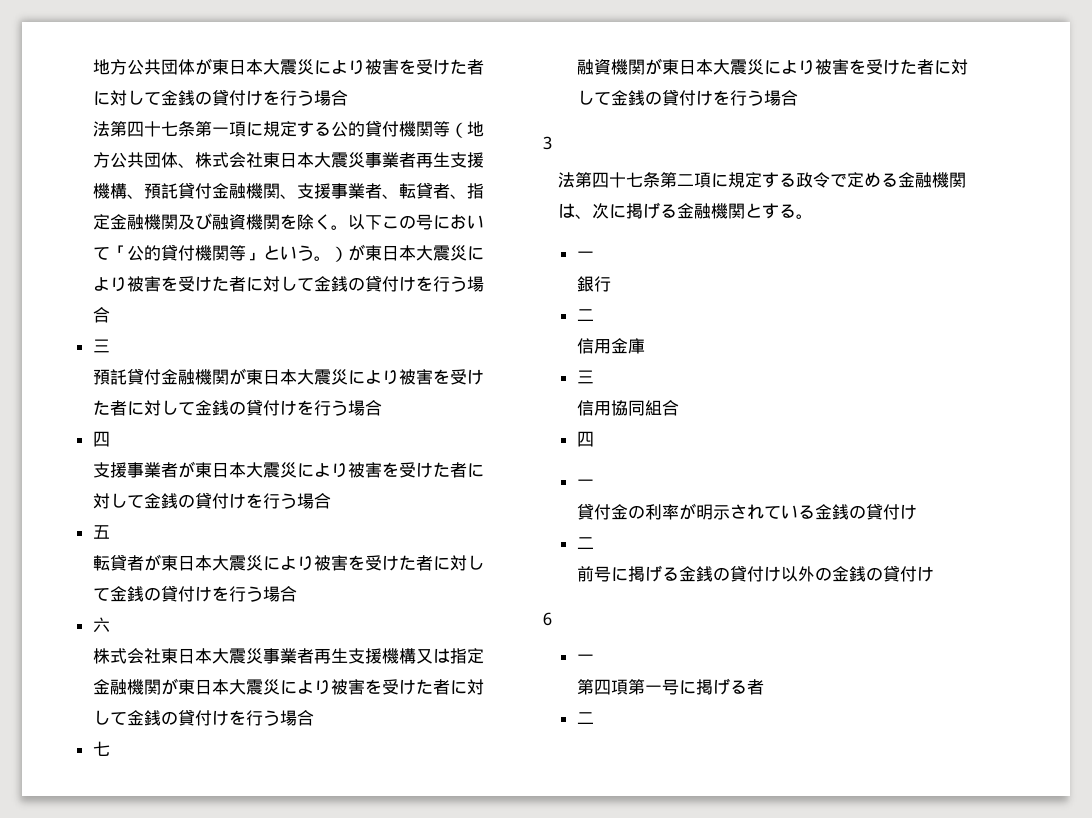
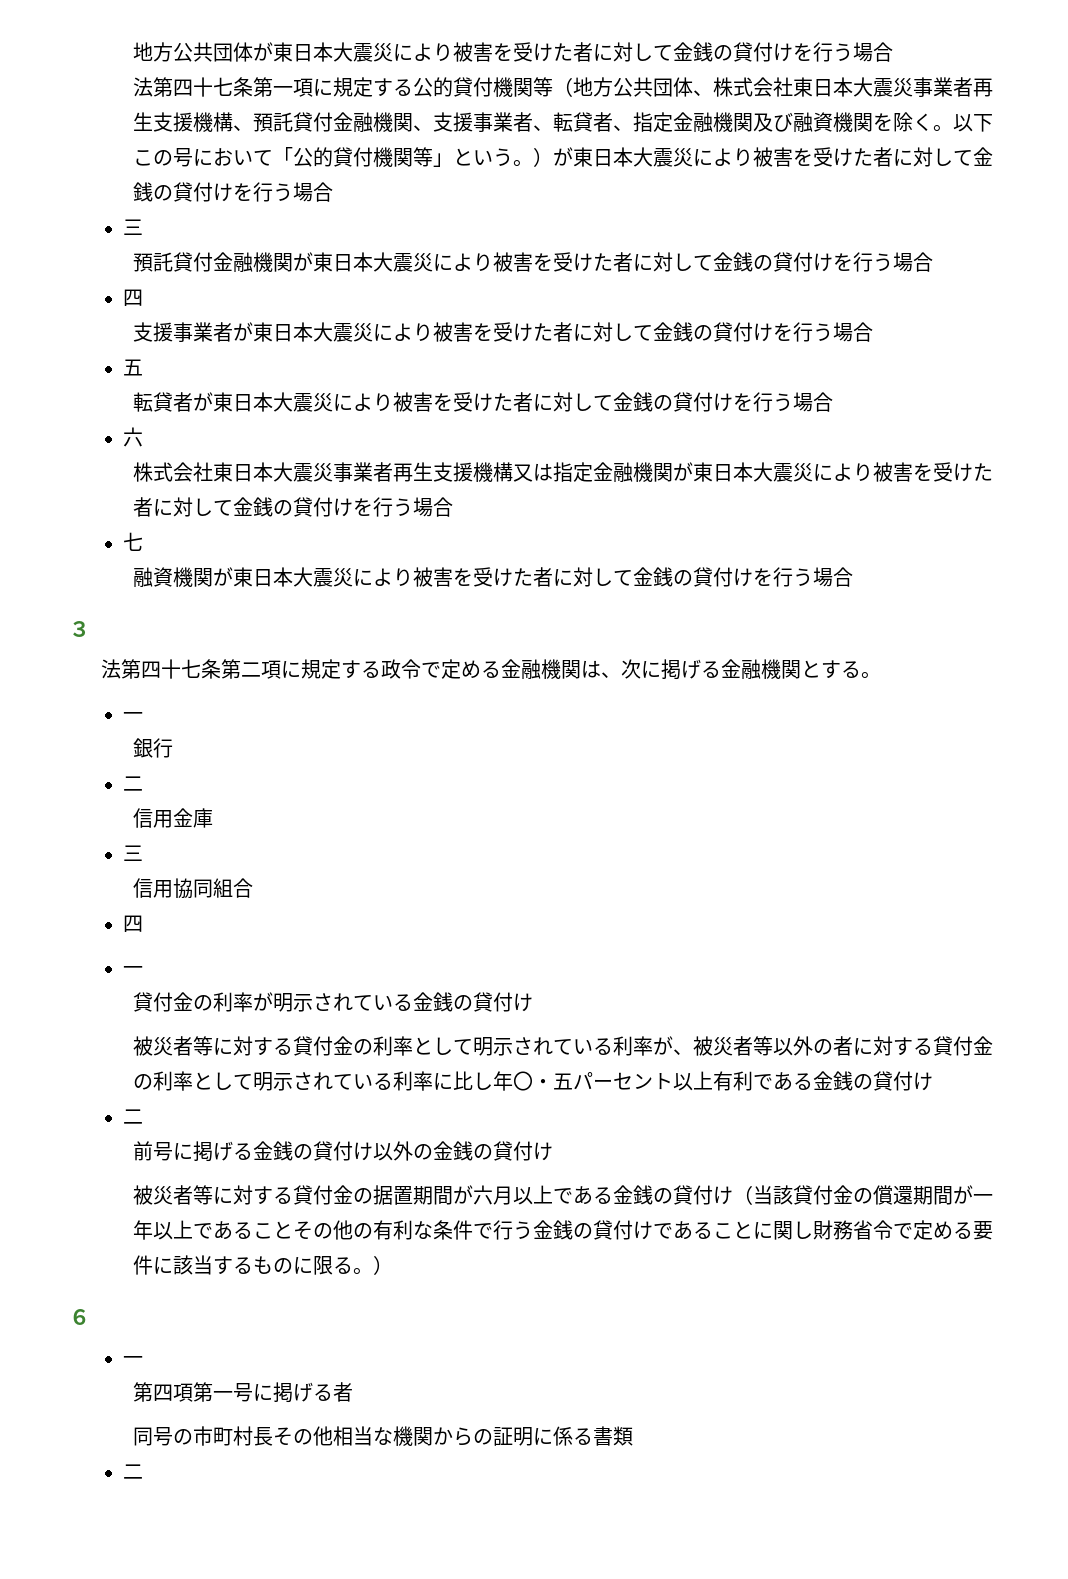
(917, 512) none -> [132,1036,993,1056] [132,1071,933,1091] // 被災者等に対する貸付金の利率として明示されている利率が、被災者等以外の者に対する貸付金の利率として明示されている利率に比し年〇・五パーセント以上有利である金銭の貸付け
(934, 574) none -> [132,1185,993,1205] [132,1220,993,1240] [132,1255,393,1275] // 被災者等に対する貸付金の据置期間が六月以上である金銭の貸付け（当該貸付金の償還期間が一年以上であることその他の有利な条件で行う金銭の貸付けであることに関し財務省令で定める要件に該当するものに限る。）
(764, 687) none -> [132,1426,633,1446] // 同号の市町村長その他相当な機関からの証明に係る書類

